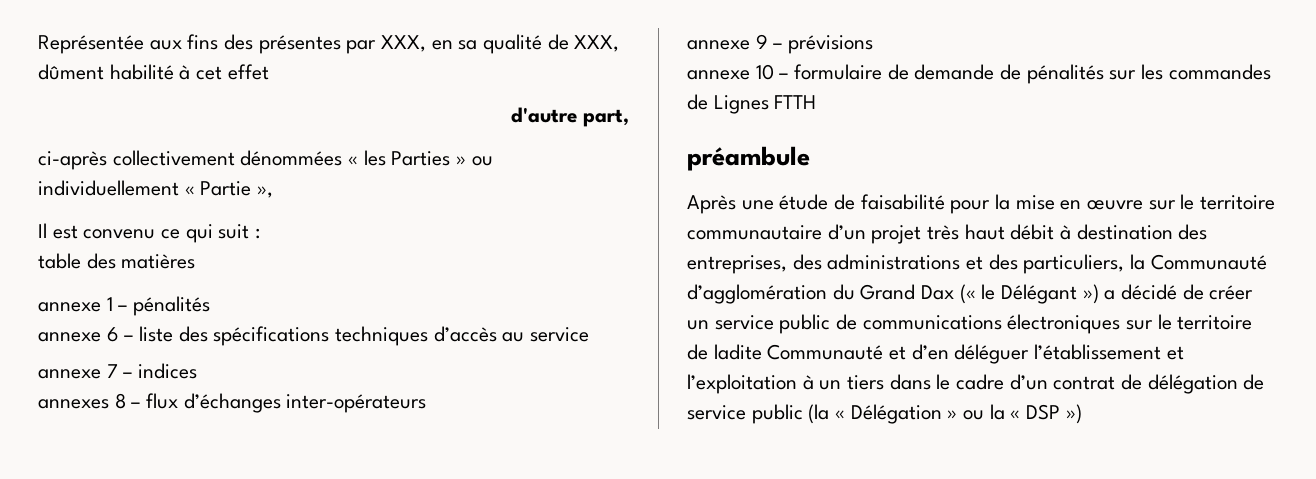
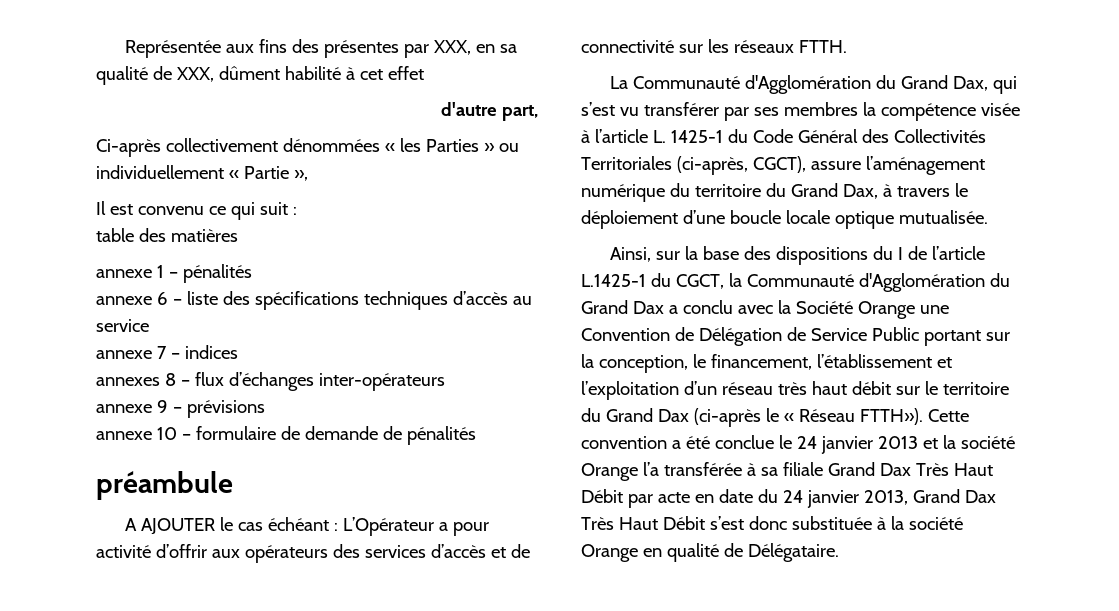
[38,151,107,170] ci-après -> [96,139,161,157] Ci-après
[1109,64,1271,80] [687,94,817,114] [687,146,810,171] [687,194,1276,214] [687,224,1208,244] [687,254,1267,274] [687,284,1254,304] [687,314,1253,334] [687,344,1184,364] [687,374,1265,394] [687,404,1082,424] sur les commandes de Lignes FTTH // préambule // Après une étude de faisabilité pour la mise en œuvre sur le territoire communautaire d’un projet très haut débit à destination des entreprises, des administrations et des particuliers, la Communauté d’agglomération du Grand Dax (« le Délégant ») a décidé de créer un service public de communications électroniques sur le territoire de ladite Communauté et d’en déléguer l’établissement et l’exploitation à un tiers dans le cadre d’un contrat de délégation de service public (la « Délégation » ou la « DSP ») -> [96,471,233,500] [125,517,490,536] [96,544,530,563] [581,39,847,53] [610,75,1018,94] [581,102,1020,121] [581,129,986,143] [581,156,985,175] [581,183,968,202] [581,210,988,229] [610,246,986,265] [581,273,1010,292] [581,300,949,319] [581,327,1010,346] [581,354,952,373] [581,381,1009,400] [581,408,969,427] [581,435,1015,454] [581,462,993,481] [581,489,996,508] [581,516,963,530] [581,543,839,562] // préambule // A AJOUTER le cas échéant : L’Opérateur a pour activité d’offrir aux opérateurs des services d’accès et de connectivité sur les réseaux FTTH. // La Communauté d'Agglomération du Grand Dax, qui s’est vu transférer par ses membres la compétence visée à l’article L. 1425-1 du Code Général des Collectivités Territoriales (ci-après, CGCT), assure l’aménagement numérique du territoire du Grand Dax, à travers le déploiement d’une boucle locale optique mutualisée. // Ainsi, sur la base des dispositions du I de l’article L.1425-1 du CGCT, la Communauté d'Agglomération du Grand Dax a conclu avec la Société Orange une Convention de Délégation de Service Public portant sur la conception, le financement, l’établissement et l’exploitation d’un réseau très haut débit sur le territoire du Grand Dax (ci-après le « Réseau FTTH»). Cette convention a été conclue le 24 janvier 2013 et la société Orange l’a transférée à sa filiale Grand Dax Très Haut Débit par acte en date du 24 janvier 2013, Grand Dax Très Haut Débit s’est donc substituée à la société Orange en qualité de Délégataire.

